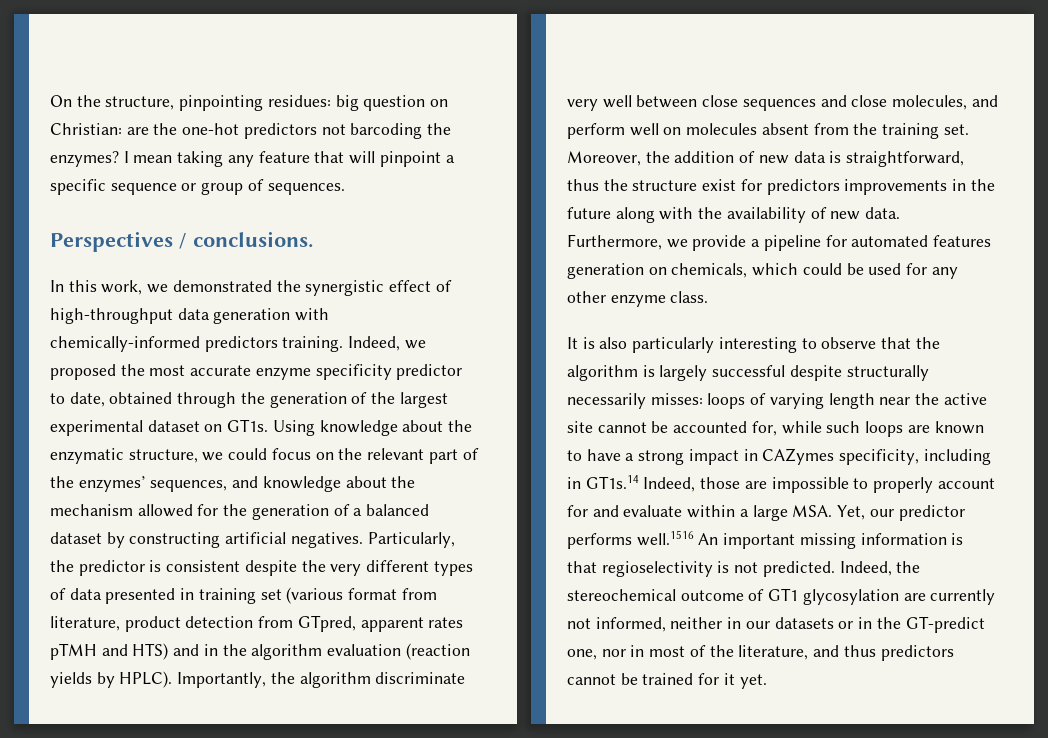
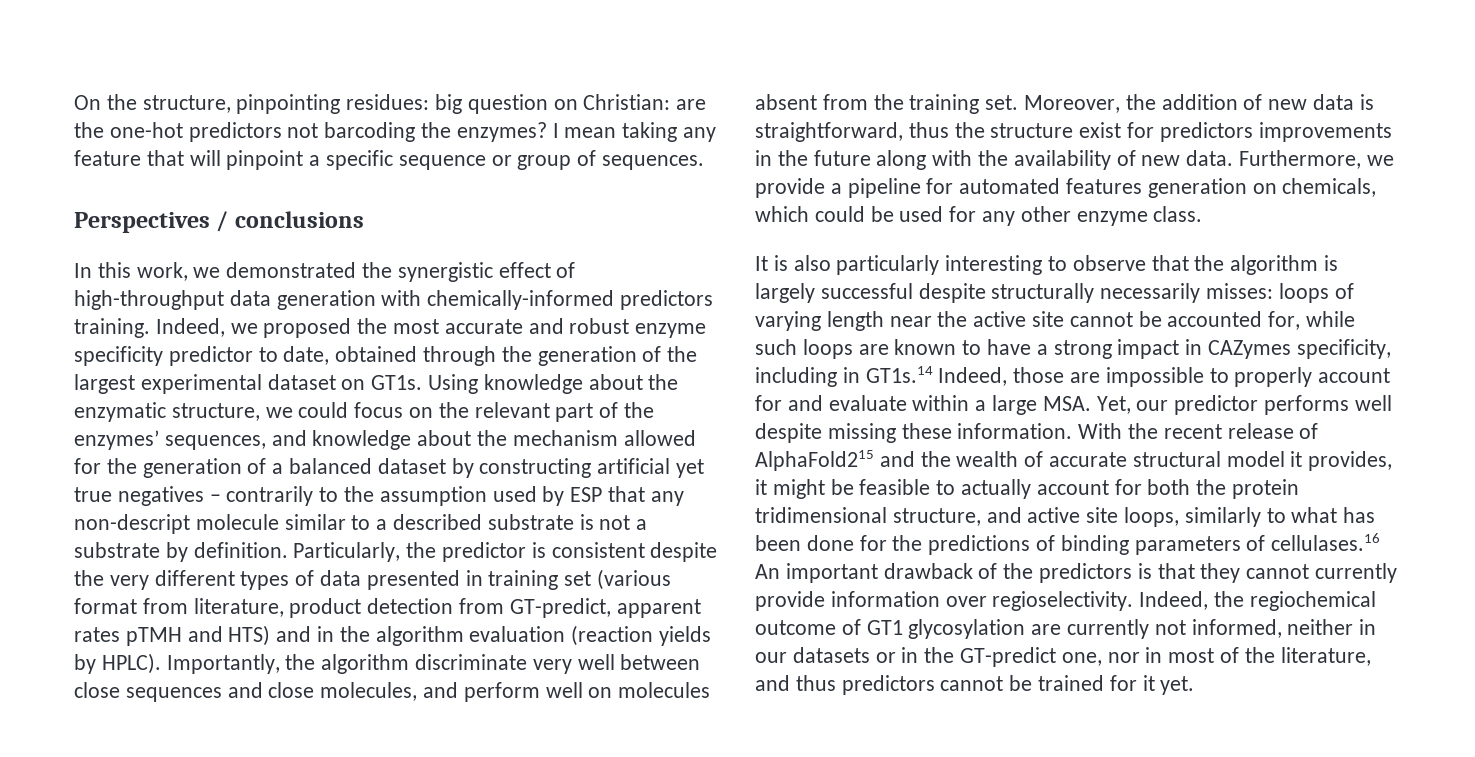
[193,231,313,248] conclusions. -> [234,211,364,228] conclusions
(252, 370) none -> [528,318,630,334] and robust
[290,532,363,548] negatives. -> [676,459,705,478] [74,486,684,506] [74,514,648,534] [74,542,288,562] yet true negatives – contrarily to the assumption used by ESP that any non-descript molecule similar to a described substrate is not a substrate by definition.
[297,615,356,632] GTpred, -> [509,598,611,618] GT-predict,
[636,530,964,549] [567,561,835,577] well.1516 An important missing information is that regioselectivity is not predicted. -> [1354,395,1392,411] [755,423,1319,443] [755,450,1393,471] [755,479,1300,499] [755,507,1376,527] [755,533,1381,555] [755,563,1398,583] [755,591,1134,611] well despite missing these information. With the recent release of AlphaFold215 and the wealth of accurate structural model it provides, it might be feasible to actually account for both the protein tridimensional structure, and active site loops, similarly to what has been done for the predictions of binding parameters of cellulases.16 An important drawback of the predictors is that they cannot currently provide information over regioselectivity.
[567,589,676,601] stereochemical -> [1249,591,1376,611] regiochemical

